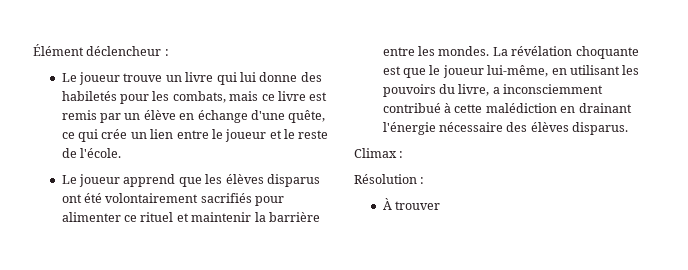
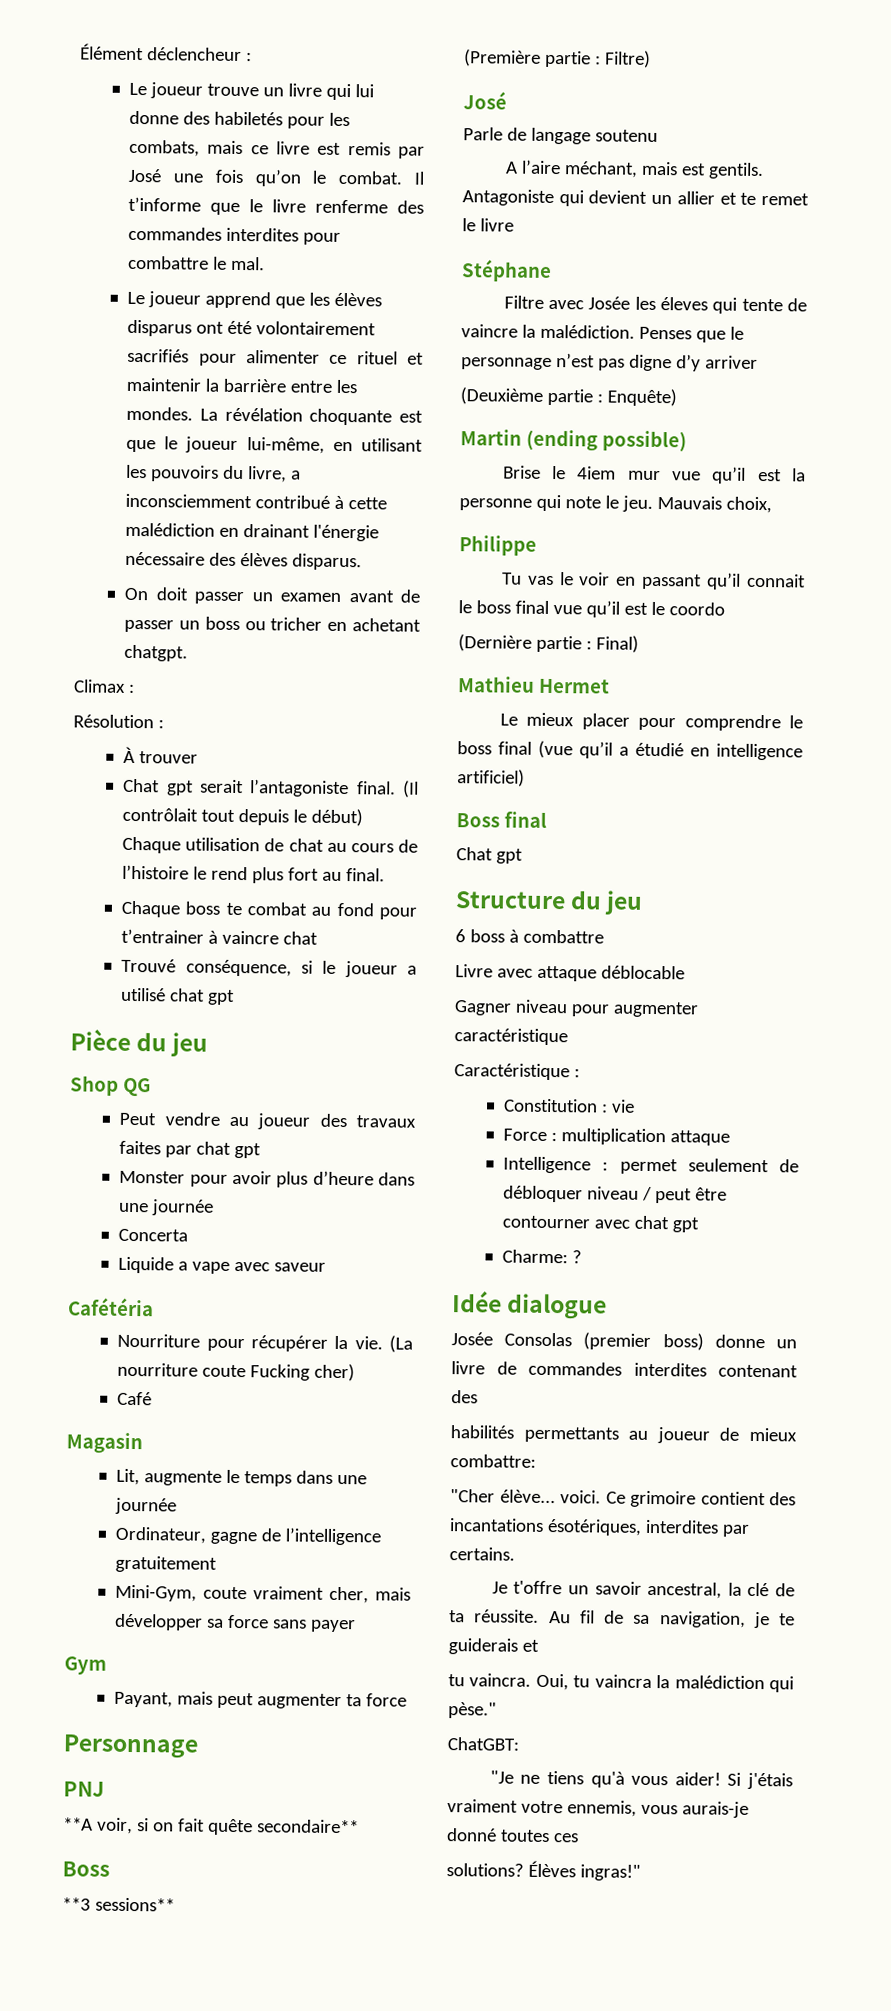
[124,110,326,123] [61,129,329,142] [61,148,122,158] un élève en échange d'une quête, ce qui crée un lien entre le joueur et le reste de l'école. -> [128,168,425,187] [128,196,424,215] [128,226,342,245] [128,255,266,271] José une fois qu’on le combat. Il t’informe que le livre renferme des commandes interdites pour combattre le mal.
(629, 128) none -> [124,587,420,605] [124,616,421,633] [124,644,189,662] // On doit passer un examen avant de passer un boss ou tricher en achetant chatgpt.
(441, 205) none -> [123,778,419,798] [122,807,364,827] [122,836,418,854] [122,864,386,884] [121,900,417,920] [121,928,319,945] [121,958,417,978] [121,987,236,1005] [70,1028,209,1057] [70,1075,151,1097] [119,1112,416,1130] [119,1140,262,1159] [119,1170,415,1188] [119,1199,215,1216] [118,1228,189,1242] [118,1256,327,1274] [68,1297,154,1317] [117,1333,413,1353] [117,1362,356,1382] [117,1391,153,1406] [66,1432,143,1454] [116,1468,368,1487] [115,1497,178,1515] [115,1526,382,1546] [115,1555,218,1573] [115,1584,411,1604] [114,1613,357,1633] [64,1656,107,1675] [114,1691,408,1710] [63,1734,198,1759] [63,1781,105,1797] [63,1817,359,1836] [62,1861,110,1877] [62,1897,175,1912] [464,49,651,68] [463,91,507,110] [463,127,658,145] [504,159,764,180] [462,189,809,207] [462,218,514,232] [461,259,552,282] [503,295,807,314] [461,324,744,343] [461,353,758,372] [460,387,677,407] [460,429,687,452] [502,465,806,484] [459,494,772,514] [459,535,537,556] [501,572,806,590] [458,600,725,618] [458,634,639,653] [458,676,610,694] [499,712,803,732] [457,740,803,761] [457,769,525,787] [456,811,547,828] [456,847,523,864] [455,890,644,915] [455,929,604,944] [455,964,685,982] [454,999,699,1018] [454,1028,568,1046] [454,1063,580,1081] [503,1098,636,1113] [503,1128,731,1146] [503,1156,799,1175] [503,1185,728,1204] [502,1215,700,1233] [502,1249,583,1264] [452,1290,608,1320] [451,1332,797,1351] [451,1361,798,1378] [451,1390,478,1404] [450,1425,797,1444] [450,1454,536,1468] [450,1489,796,1508] [449,1518,750,1537] [449,1547,515,1561] [491,1580,795,1599] [449,1609,795,1629] [448,1638,539,1655] [448,1673,794,1693] [448,1702,497,1719] [447,1737,519,1751] [489,1770,793,1790] [447,1799,749,1818] [446,1828,579,1843] [446,1860,641,1881] // Chat gpt serait l’antagoniste final. (Il contrôlait tout depuis le début) Chaque utilisation de chat au cours de l’histoire le rend plus fort au final. // Chaque boss te combat au fond pour t’entrainer à vaincre chat // Trouvé conséquence, si le joueur a utilisé chat gpt // Pièce du jeu // Shop QG // Peut vendre au joueur des travaux faites par chat gpt // Monster pour avoir plus d’heure dans une journée // Concerta // Liquide a vape avec saveur // Cafétéria // Nourriture pour récupérer la vie. (La nourriture coute Fucking cher) // Café // Magasin // Lit, augmente le temps dans une journée // Ordinateur, gagne de l’intelligence gratuitement // Mini-Gym, coute vraiment cher, mais développer sa force sans payer // Gym // Payant, mais peut augmenter ta force // Personnage // PNJ // **A voir, si on fait quête secondaire** // Boss // **3 sessions** // (Première partie : Filtre) // José // Parle de langage soutenu // A l’aire méchant, mais est gentils. Antagoniste qui devient un allier et te remet le livre // Stéphane // Filtre avec Josée les éleves qui tente de vaincre la malédiction. Penses que le personnage n’est pas digne d’y arriver // (Deuxième partie : Enquête) // Martin (ending possible) // Brise le 4iem mur vue qu’il est la personne qui note le jeu. Mauvais choix, // Philippe // Tu vas le voir en passant qu’il connait le boss final vue qu’il est le coordo // (Dernière partie : Final) // Mathieu Hermet // Le mieux placer pour comprendre le boss final (vue qu’il a étudié en intelligence artificiel) // Boss final // Chat gpt // Structure du jeu // 6 boss à combattre // Livre avec attaque déblocable // Gagner niveau pour augmenter caractéristique // Caractéristique : // Constitution : vie // Force : multiplication attaque // Intelligence : permet seulement de débloquer niveau / peut être contourner avec chat gpt // Charme: ? // Idée dialogue // Josée Consolas (premier boss) donne un livre de commandes interdites contenant des // habilités permettants au joueur de mieux combattre: // "Cher élève... voici. Ce grimoire contient des incantations ésotériques, interdites par certains. // Je t'offre un savoir ancestral, la clé de ta réussite. Au fil de sa navigation, je te guiderais et // tu vaincra. Oui, tu vaincra la malédiction qui pèse." // ChatGBT: // "Je ne tiens qu'à vous aider! Si j'étais vraiment votre ennemis, vous aurais-je donné toutes ces // solutions? Élèves ingras!"

